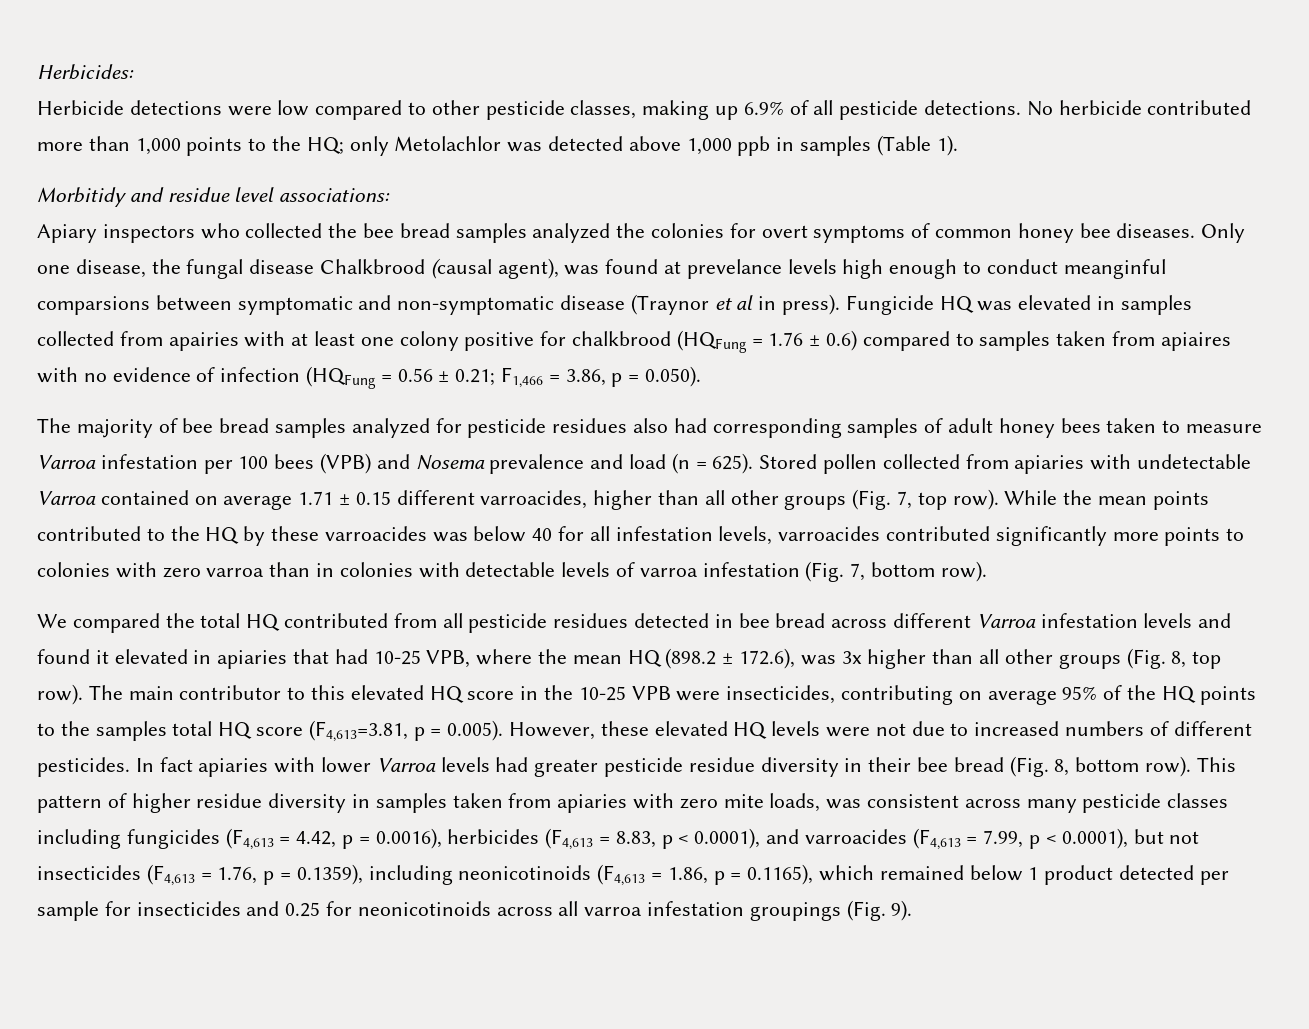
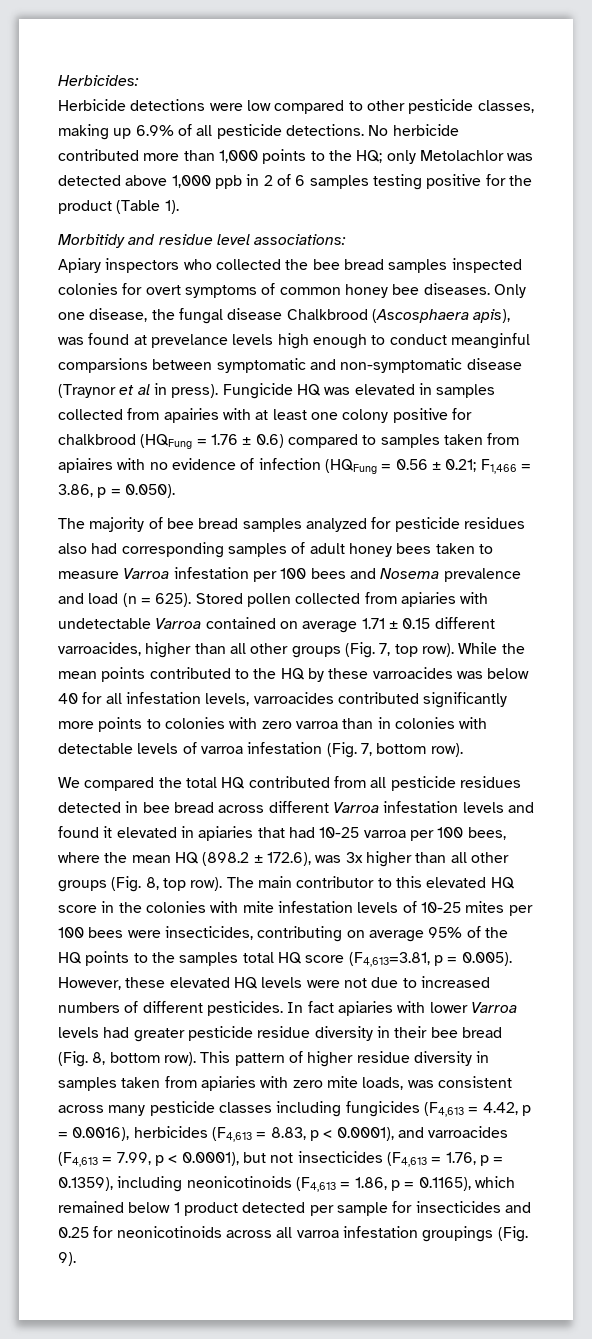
[800,136,872,156] samples -> [263,174,532,190] [58,200,112,214] 2 of 6 samples testing positive for the product
[532,223,646,243] analyzed the -> [451,258,522,273] inspected
[430,258,559,279] (causal agent), -> [371,309,511,323] (Ascosphaera apis),
[320,453,372,474] (VPB) -> (346, 573) none
[426,650,471,668] VPB, -> [363,827,506,841] varroa per 100 bees,
[578,686,671,701] 10-25 VPB -> [145,901,533,916] [58,927,124,938] colonies with mite infestation levels of 10-25 mites per 100 bees

